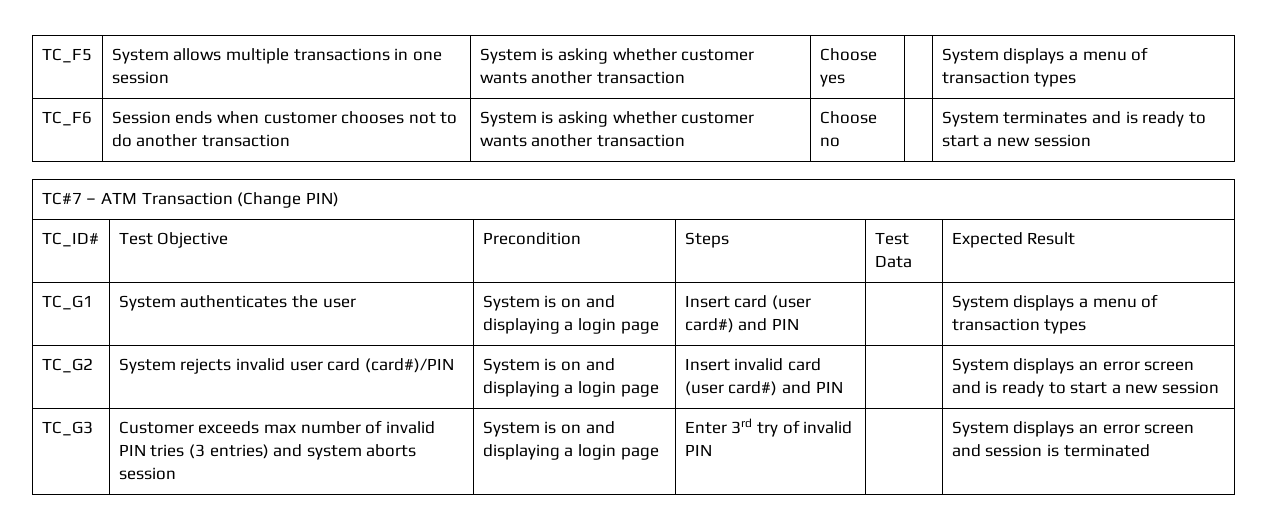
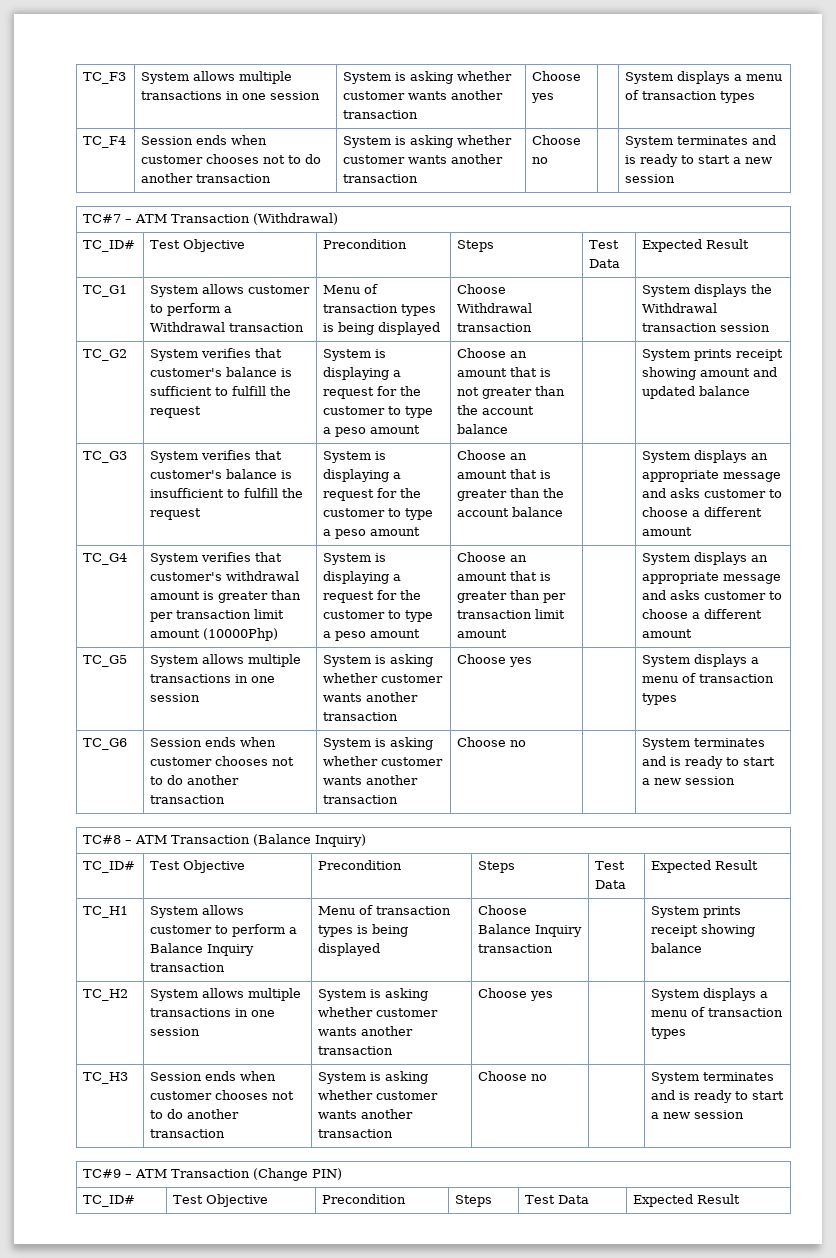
[41,48,92,63] TC_F5 -> [83,72,127,84] TC_F3
[41,111,92,126] TC_F6 -> [83,136,127,148] TC_F4
[237,192,339,208] (Change PIN) -> [253,213,339,225] (Withdrawal)
[180,295,356,308] [482,295,615,311] [482,318,659,334] [684,295,811,310] [684,318,799,333] [951,294,1159,311] [951,318,1087,334] [41,358,93,373] [118,358,454,374] [482,358,615,374] [482,381,659,397] [684,358,821,371] [684,381,843,396] [951,358,1195,374] [951,381,1219,397] [41,421,93,436] [118,420,435,434] [118,444,417,460] [118,467,176,480] [482,421,615,437] [482,444,659,460] [684,418,853,437] [684,444,712,456] [951,421,1195,437] [951,444,1150,457] authenticates the user | System is on and displaying a login page | Insert card (user card#) and PIN | | System displays a menu of transaction types // TC_G2 | System rejects invalid user card (card#)/PIN | System is on and displaying a login page | Insert invalid card (user card#) and PIN | | System displays an error screen and is ready to start a new session // TC_G3 | Customer exceeds max number of invalid PIN tries (3 entries) and system aborts session | System is on and displaying a login page | Enter 3rd try of invalid PIN | | System displays an error screen and session is terminated -> [202,284,311,294] [150,303,233,316] [150,322,305,332] [323,284,379,294] [323,304,437,316] [323,322,441,335] [457,284,507,294] [457,303,533,313] [457,323,533,332] [642,284,773,297] [642,303,718,313] [642,323,771,332] [83,349,128,361] [150,348,283,361] [150,367,293,377] [150,386,292,396] [150,406,202,418] [323,349,387,361] [323,367,402,380] [323,386,422,399] [323,406,434,418] [323,425,421,437] [457,348,528,358] [457,367,552,377] [457,386,566,399] [457,405,535,415] [457,424,509,434] [642,349,784,361] [642,367,778,380] [642,386,751,399] [83,451,128,463] [150,450,283,463] [150,469,293,479] [150,488,304,498] [150,508,202,520] [323,451,387,463] [323,469,402,482] [323,488,422,501] [323,508,434,520] [323,527,421,539] [457,450,528,460] [457,469,552,479] [457,488,565,501] [457,507,564,517] [642,450,769,463] [642,470,782,482] [642,488,783,498] [642,507,763,517] [642,527,693,536] [83,553,128,565] [150,552,283,565] [150,571,300,581] [150,590,302,603] [150,609,285,622] [150,628,279,641] [323,553,387,565] [323,571,402,584] [323,590,422,603] [323,610,434,622] [323,629,421,641] [457,552,528,562] [457,571,552,581] [457,590,567,603] [457,609,566,619] [457,629,508,638] [642,552,769,565] [642,572,782,584] [642,590,783,600] [642,609,763,619] [642,629,693,638] [83,655,128,667] [150,654,302,667] [150,674,276,683] [150,693,201,702] [323,654,434,667] [323,673,444,683] [323,692,419,702] [323,712,399,721] [457,654,533,667] [642,654,760,667] [642,673,775,683] [642,693,678,705] [83,738,128,750] [150,737,277,747] [150,756,295,766] [150,775,240,785] [150,795,226,804] [323,737,434,750] [323,756,444,766] [323,775,419,785] [323,795,399,804] [457,737,527,747] [642,738,766,750] [642,756,776,769] [642,776,736,785] [83,834,367,847] [83,861,136,873] [150,860,246,873] [318,860,403,870] [478,861,516,873] [595,861,626,870] [595,880,627,889] [651,860,759,873] [83,906,129,918] [150,905,245,918] [150,924,298,937] [150,943,255,956] [150,963,226,972] [318,905,452,915] [318,924,409,937] [318,943,381,956] [478,905,528,915] [478,924,583,937] [478,944,554,953] [651,906,742,918] [651,924,756,937] [651,943,703,953] [83,989,129,1001] [150,988,302,1001] [150,1008,276,1017] [150,1027,201,1036] [318,988,429,1001] [318,1007,439,1017] [318,1026,414,1036] [318,1046,394,1055] [478,988,554,1001] [651,988,769,1001] [651,1007,784,1017] [651,1027,687,1039] [83,1072,129,1084] [150,1071,277,1081] [150,1090,295,1100] [150,1109,240,1119] [150,1129,226,1138] [318,1071,429,1084] [318,1090,439,1100] [318,1109,414,1119] [318,1129,394,1138] [478,1071,548,1081] [651,1072,775,1084] [651,1090,785,1103] [651,1110,745,1119] [83,1168,343,1181] [83,1195,136,1207] [173,1194,269,1207] [322,1194,407,1204] [455,1195,493,1207] [525,1195,590,1204] [633,1194,741,1207] allows customer to perform a Withdrawal transaction | Menu of transaction types is being displayed | Choose Withdrawal transaction | | System displays the Withdrawal transaction session // TC_G2 | System verifies that customer's balance is sufficient to fulfill the request | System is displaying a request for the customer to type a peso amount | Choose an amount that is not greater than the account balance | | System prints receipt showing amount and updated balance // TC_G3 | System verifies that customer's balance is insufficient to fulfill the request | System is displaying a request for the customer to type a peso amount | Choose an amount that is greater than the account balance | | System displays an appropriate message and asks customer to choose a different amount // TC_G4 | System verifies that customer's withdrawal amount is greater than per transaction limit amount (10000Php) | System is displaying a request for the customer to type a peso amount | Choose an amount that is greater than per transaction limit amount | | System displays an appropriate message and asks customer to choose a different amount // TC_G5 | System allows multiple transactions in one session | System is asking whether customer wants another transaction | Choose yes | | System displays a menu of transaction types // TC_G6 | Session ends when customer chooses not to do another transaction | System is asking whether customer wants another transaction | Choose no | | System terminates and is ready to start a new session // TC#8 – ATM Transaction (Balance Inquiry) // TC_ID# | Test Objective | Precondition | Steps | Test Data | Expected Result // TC_H1 | System allows customer to perform a Balance Inquiry transaction | Menu of transaction types is being displayed | Choose Balance Inquiry transaction | | System prints receipt showing balance // TC_H2 | System allows multiple transactions in one session | System is asking whether customer wants another transaction | Choose yes | | System displays a menu of transaction types // TC_H3 | Session ends when customer chooses not to do another transaction | System is asking whether customer wants another transaction | Choose no | | System terminates and is ready to start a new session // TC#9 – ATM Transaction (Change PIN) // TC_ID# | Test Objective | Precondition | Steps | Test Data | Expected Result

